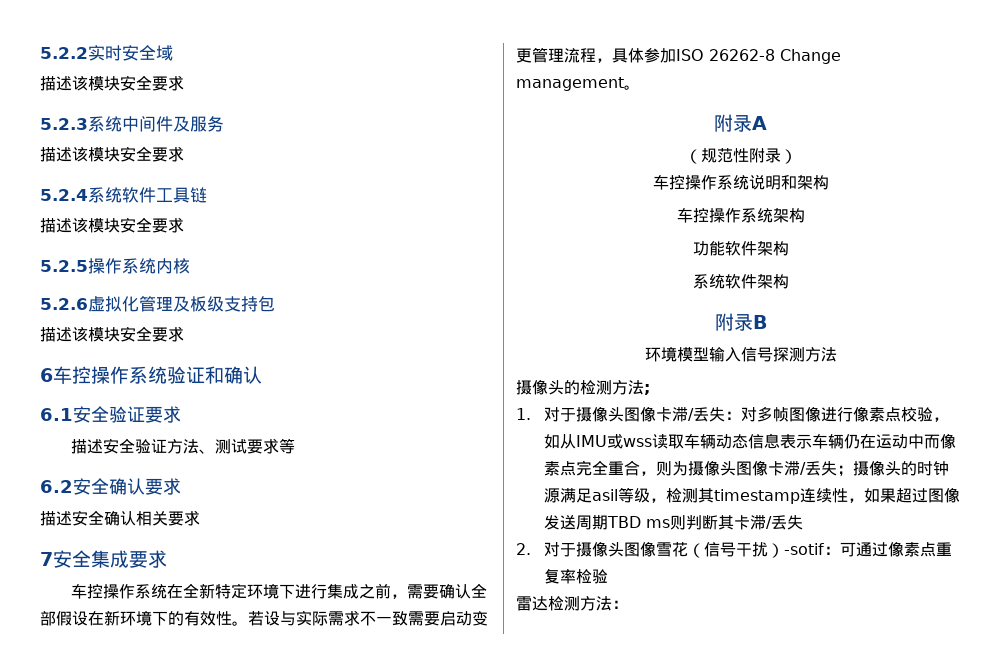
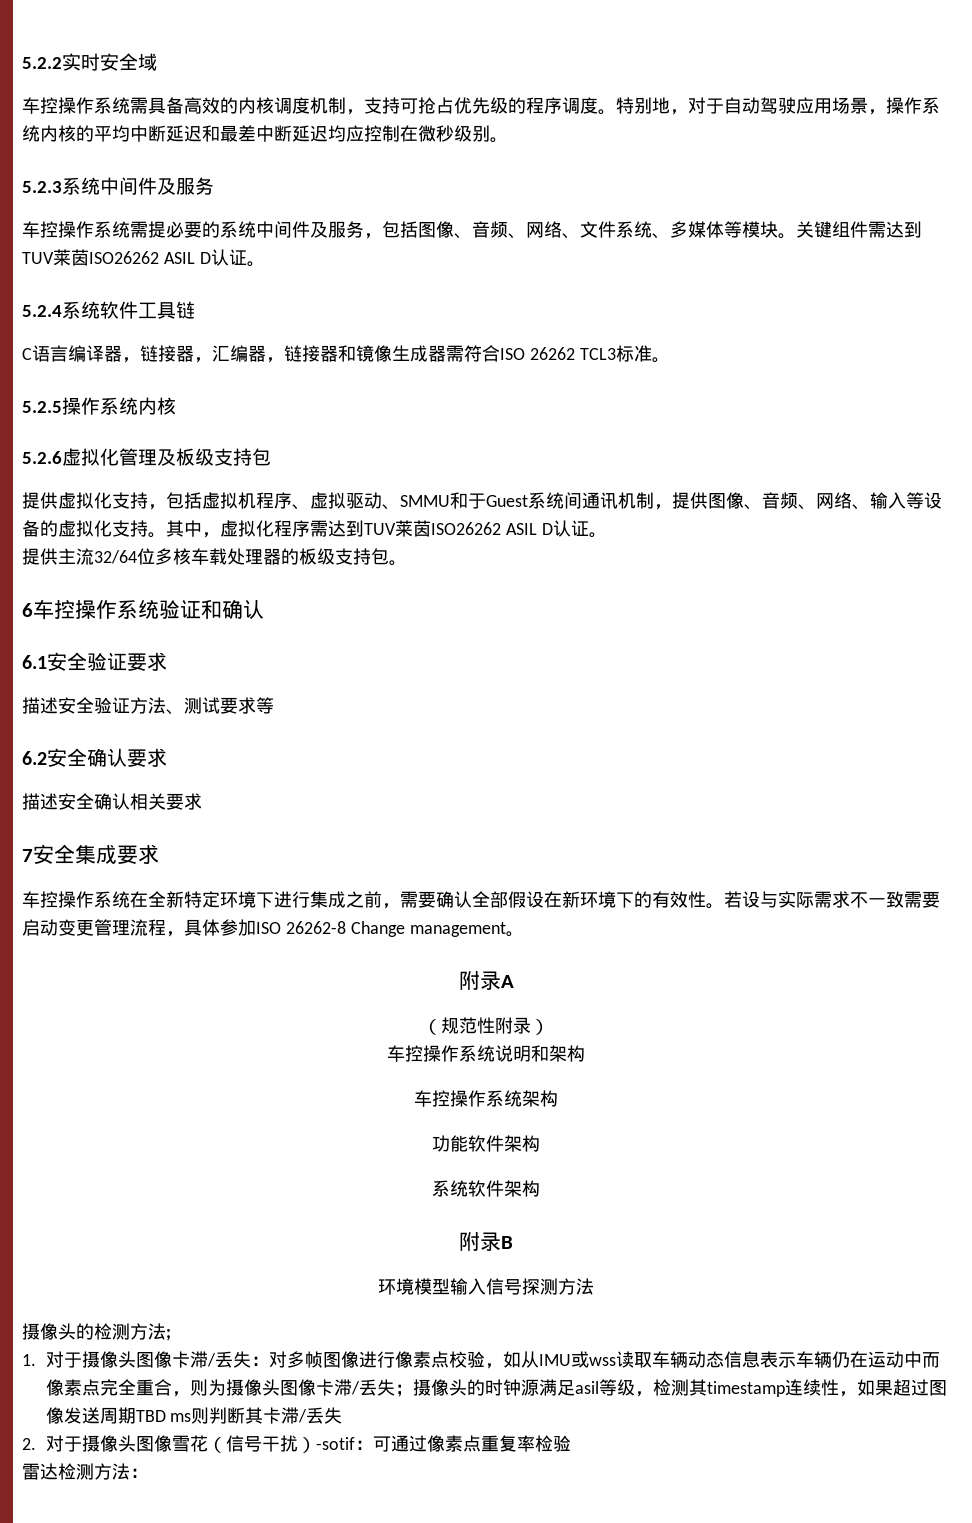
[40,75,184,91] 描述该模块安全要求 -> [22,97,940,115] [22,125,508,143] 车控操作系统需具备高效的内核调度机制，支持可抢占优先级的程序调度。特别地，对于自动驾驶应用场景，操作系统内核的平均中断延迟和最差中断延迟均应控制在微秒级别。
[40,146,184,162] 描述该模块安全要求 -> [22,221,922,239] [22,249,265,267] 车控操作系统需提必要的系统中间件及服务，包括图像、音频、网络、文件系统、多媒体等模块。关键组件需达到TUV莱茵ISO26262 ASIL D认证。
[40,217,184,233] 描述该模块安全要求 -> [22,345,670,363] C语言编译器，链接器，汇编器，链接器和镜像生成器需符合ISO 26262 TCL3标准。
[40,326,184,342] 描述该模块安全要求 -> [22,492,942,510] [22,520,607,538] [22,548,407,566] 提供虚拟化支持，包括虚拟机程序、虚拟驱动、SMMU和于Guest系统间通讯机制，提供图像、音频、网络、输入等设备的虚拟化支持。其中，虚拟化程序需达到TUV莱茵ISO26262 ASIL D认证。 // 提供主流32/64位多核车载处理器的板级支持包。

